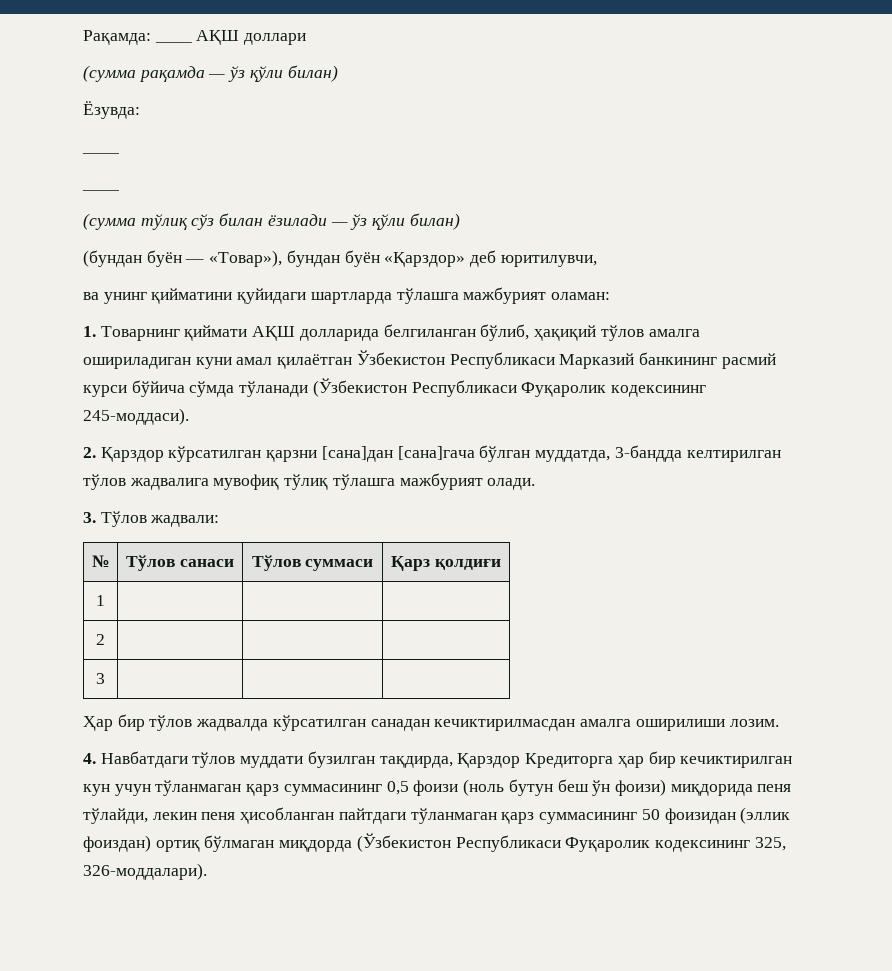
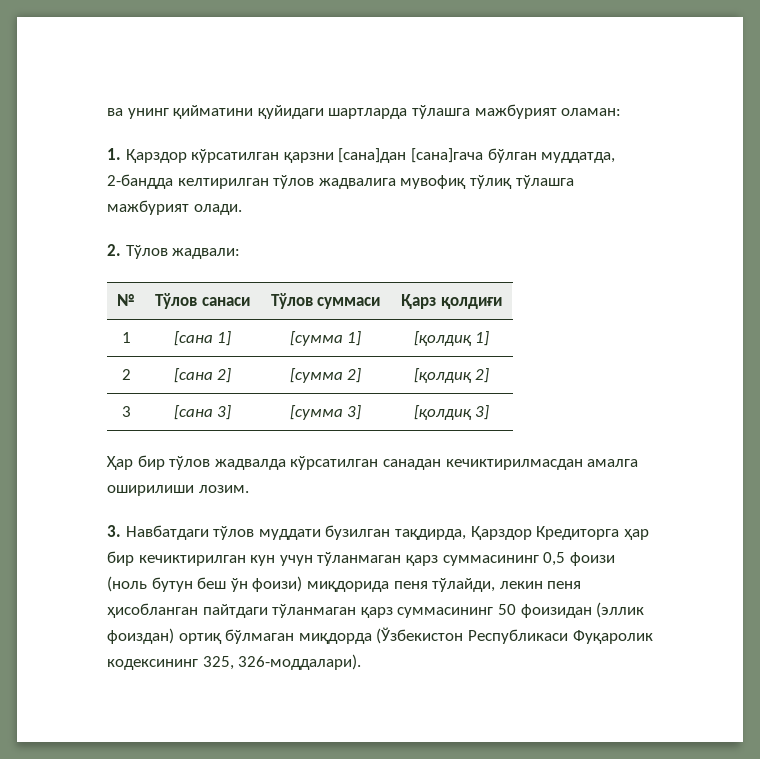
[83,30,307,45] [83,65,338,82] [83,101,140,119] [82,152,119,154] [82,189,119,191] [83,213,460,230] [83,250,597,267] Рақамда: ____ АҚШ доллари // (сумма рақамда — ўз қўли билан) // Ёзувда: // ____ // ____ // (сумма тўлиқ сўз билан ёзилади — ўз қўли билан) // (бундан буён — «Товар»), бундан буён «Қарздор» деб юритилувчи, // -> (107, 112) none
[100,324,700,341] [83,350,776,369] [83,378,707,397] [83,408,189,425] [83,447,96,458] Товарнинг қиймати АҚШ долларида белгиланган бўлиб, ҳақиқий тўлов амалга ошириладиган куни амал қилаётган Ўзбекистон Республикаси Марказий банкининг расмий курси бўйича сўмда тўланади (Ўзбекистон Республикаси Фуқаролик кодексининг 245-моддаси). // 2. -> (121, 154) none
[614,445,682,462] 3-бандда -> [107,174,173,189] 2-бандда
[83,512,96,523] 3. -> [107,244,121,256] 2.
[96,634,105,645] [96,673,105,684] | | // 2 | | | // 3 | | | -> [173,331,232,346] [289,331,362,346] [413,331,490,346] [121,369,131,380] [173,368,232,383] [289,368,362,383] [413,368,490,383] [121,406,131,417] [173,405,232,420] [289,405,362,420] [413,405,490,420] [сана 1] | [сумма 1] | [қолдиқ 1] // 2 | [сана 2] | [сумма 2] | [қолдиқ 2] // 3 | [сана 3] | [сумма 3] | [қолдиқ 3]
[83,753,96,764] 4. -> [107,525,121,537] 3.

